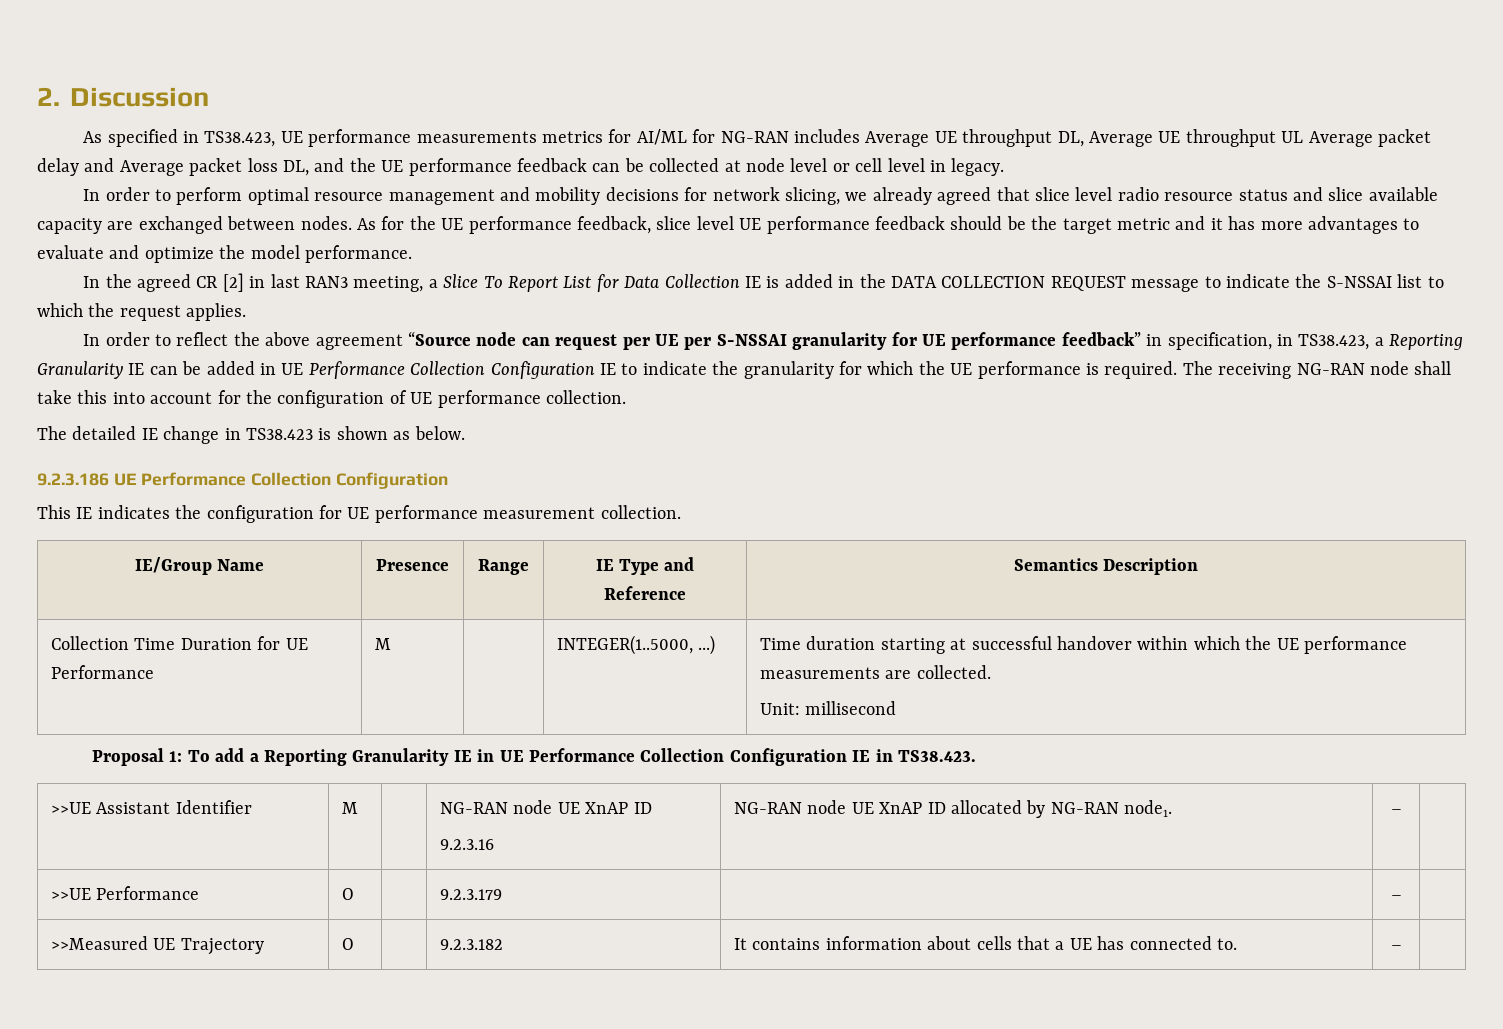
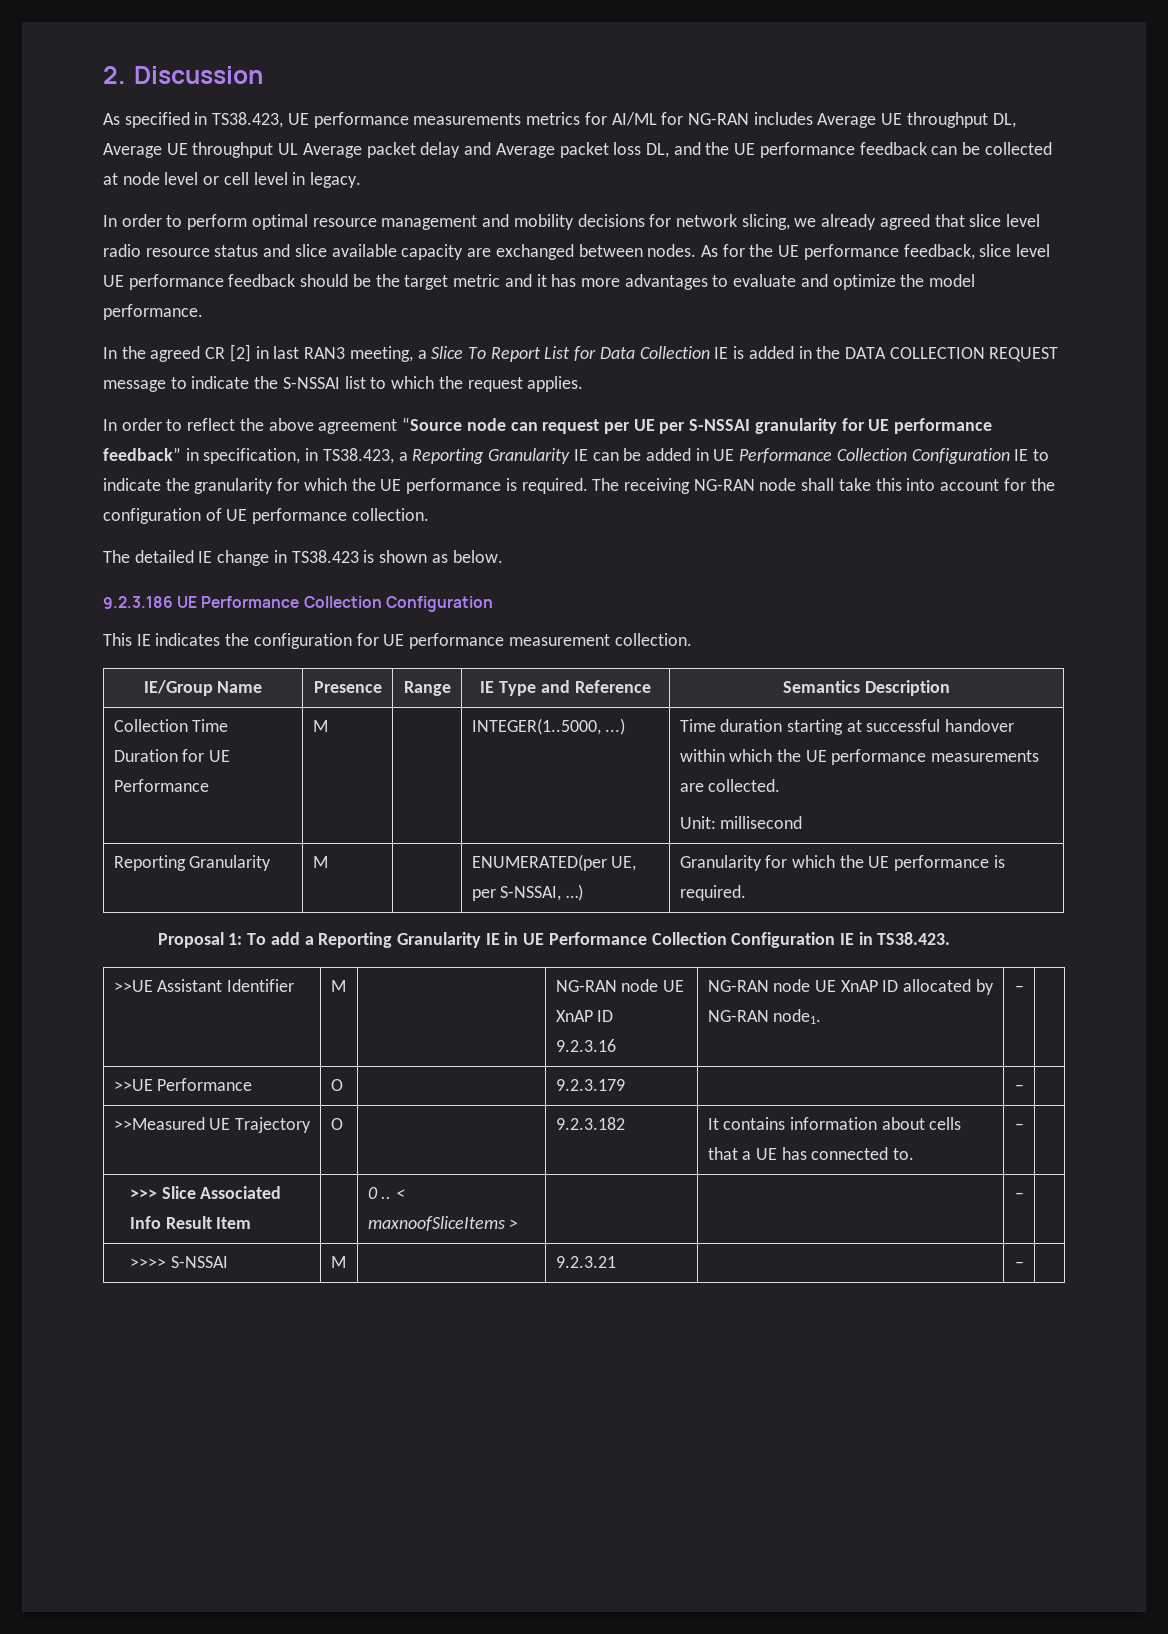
(897, 708) none -> [113,855,272,871] [312,856,328,868] [471,854,637,871] [471,884,583,901] [679,855,1005,871] [679,885,746,901] // Reporting Granularity | M | | ENUMERATED(per UE, per S-NSSAI, …) | Granularity for which the UE performance is required.
(1402, 947) none -> [129,1186,282,1199] [129,1216,252,1229] [367,1187,405,1199] [367,1216,519,1231] [1014,1192,1024,1199] [129,1256,228,1268] [330,1256,346,1268] [555,1256,616,1268] [1014,1261,1024,1268] // >>> Slice Associated Info Result Item | | 0 .. < maxnoofSliceItems > | | | – | // >>>> S-NSSAI | M | | 9.2.3.21 | | – |

